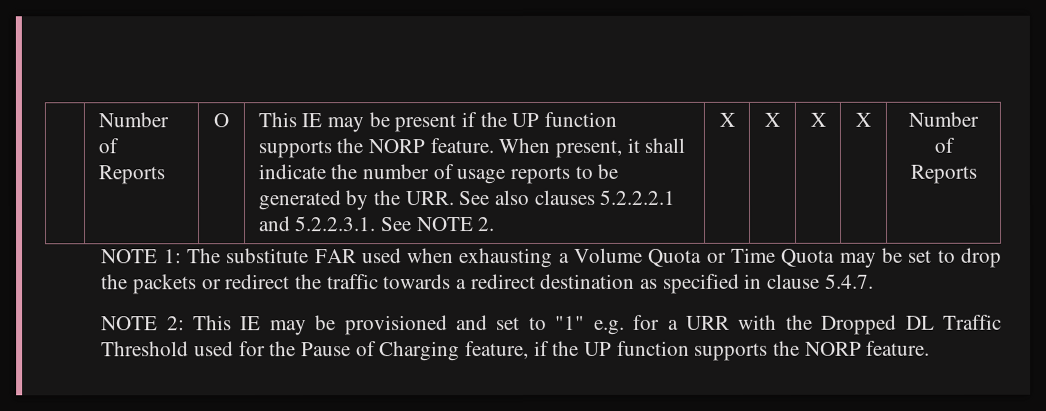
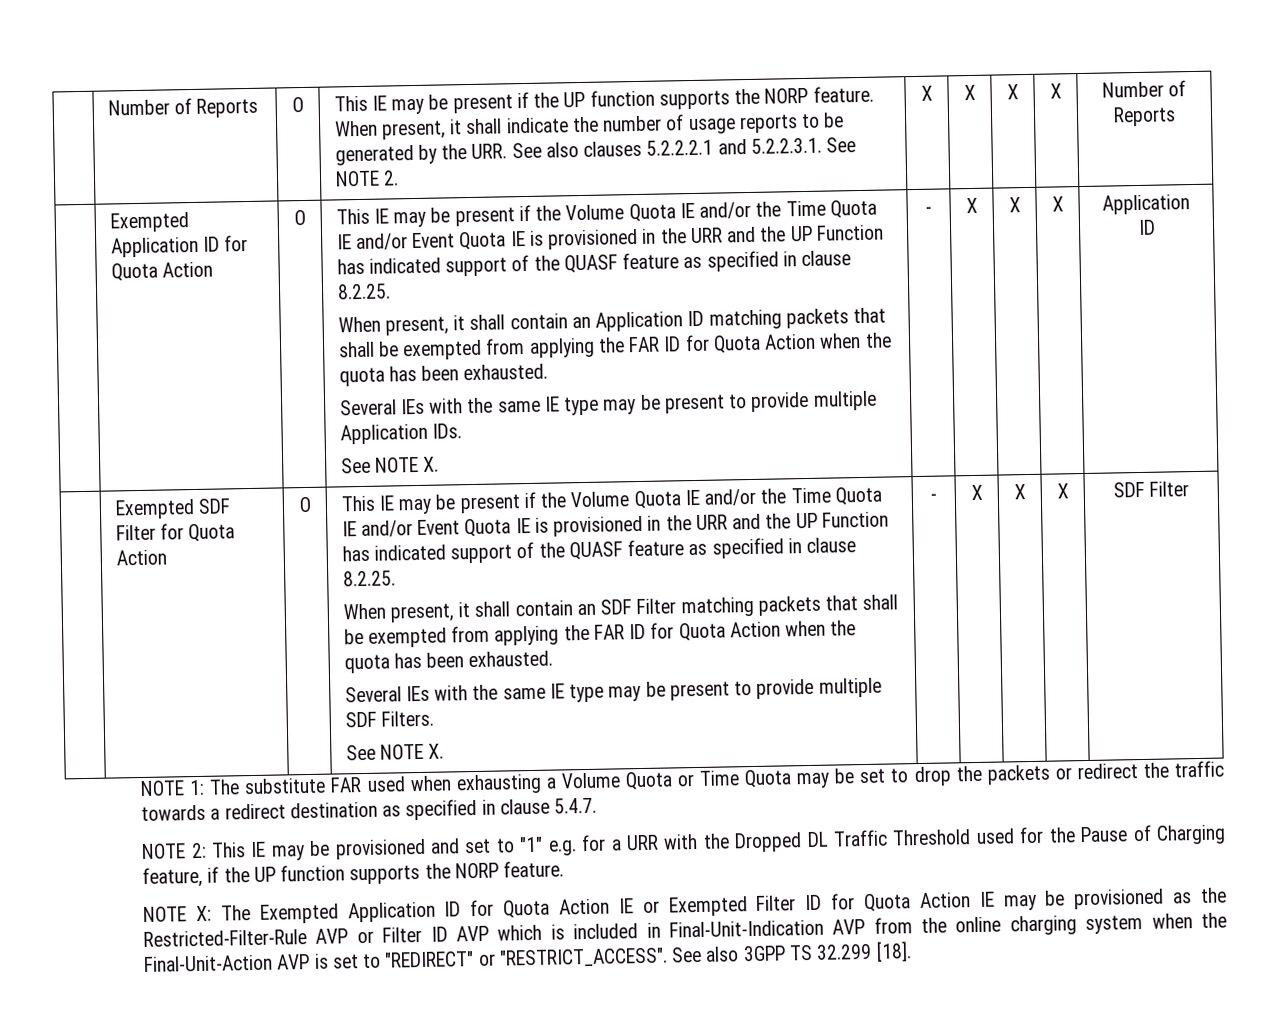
(977, 174) none -> [109,212,189,233] [110,234,249,258] [110,261,213,282] [293,209,306,226] [335,199,877,228] [336,224,884,251] [336,250,852,277] [336,283,391,300] [337,307,887,336] [337,332,892,361] [338,363,549,387] [339,390,877,416] [339,423,462,445] [340,456,440,474] [925,206,932,214] [965,197,978,214] [1008,197,1021,213] [1051,196,1064,212] [1102,194,1190,215] [1137,219,1156,235] [114,498,231,520] [115,523,236,543] [115,549,167,566] [298,496,312,513] [340,486,882,515] [341,511,889,538] [341,537,857,564] [342,570,396,587] [342,594,899,623] [343,620,857,648] [343,650,554,674] [344,677,882,703] [344,710,434,728] [345,743,445,761] [930,493,937,501] [970,484,983,501] [1013,484,1026,500] [1056,483,1069,499] [1112,481,1190,498] // | Exempted Application ID for Quota Action | O | This IE may be present if the Volume Quota IE and/or the Time Quota IE and/or Event Quota IE is provisioned in the URR and the UP Function has indicated support of the QUASF feature as specified in clause 8.2.25. // When present, it shall contain an Application ID matching packets that shall be exempted from applying the FAR ID for Quota Action when the quota has been exhausted. // Several IEs with the same IE type may be present to provide multiple Application IDs. // See NOTE X. | - | X | X | X | Application ID // | Exempted SDF Filter for Quota Action | O | This IE may be present if the Volume Quota IE and/or the Time Quota IE and/or Event Quota IE is provisioned in the URR and the UP Function has indicated support of the QUASF feature as specified in clause 8.2.25. // When present, it shall contain an SDF Filter matching packets that shall be exempted from applying the FAR ID for Quota Action when the quota has been exhausted. // Several IEs with the same IE type may be present to provide multiple SDF Filters. // See NOTE X. | - | X | X | X | SDF Filter
(931, 348) none -> [143,887,1227,924] [143,912,1227,947] [143,941,912,972] // NOTE X: The Exempted Application ID for Quota Action IE or Exempted Filter ID for Quota Action IE may be provisioned as the Restricted-Filter-Rule AVP or Filter ID AVP which is included in Final-Unit-Indication AVP from the online charging system when the Final-Unit-Action AVP is set to "REDIRECT" or "RESTRICT_ACCESS". See also 3GPP TS 32.299 [18].

